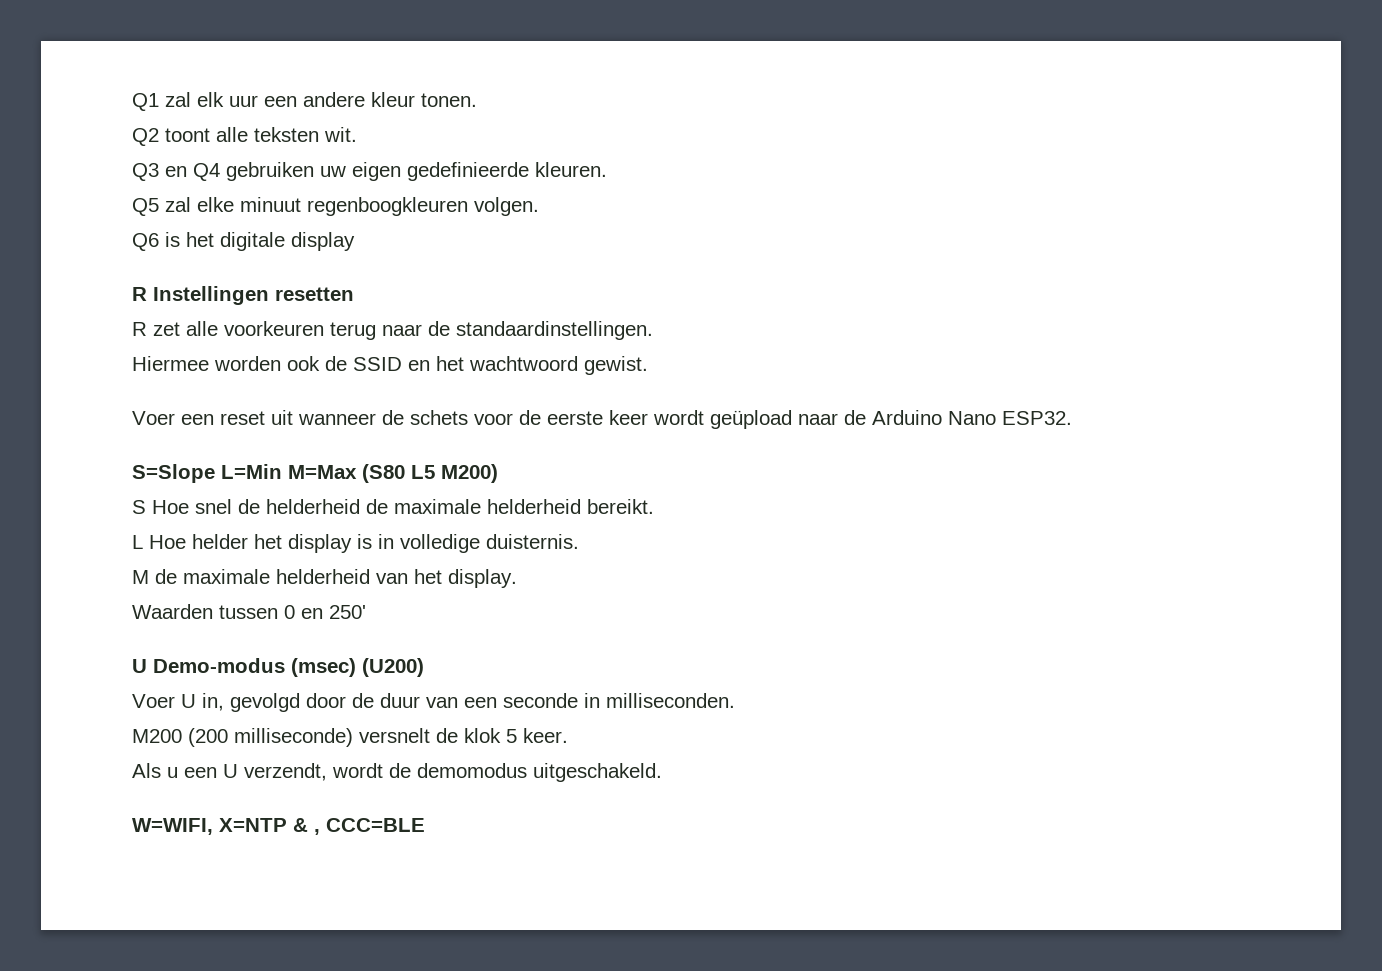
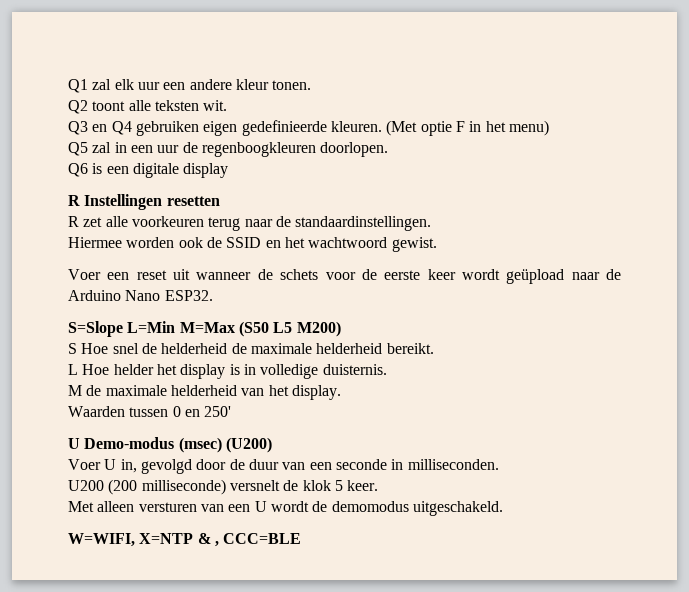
[320,166,346,177] uw -> (199, 128) none
[132,197,539,216] // Q5 zal elke minuut regenboogkleuren volgen. -> [386,120,549,136] [68,142,389,157] (Met optie F in het menu) // Q5 zal in een uur de regenboogkleuren doorlopen.
[186,232,214,247] het -> [106,166,129,174] een
[362,464,405,483] (S80 -> [238,321,269,337] (S50
[132,729,182,743] M200 -> [68,480,104,491] U200
[132,763,178,778] Als u -> [68,501,224,512] Met alleen versturen van
[244,763,327,781] verzendt, -> (267, 506) none

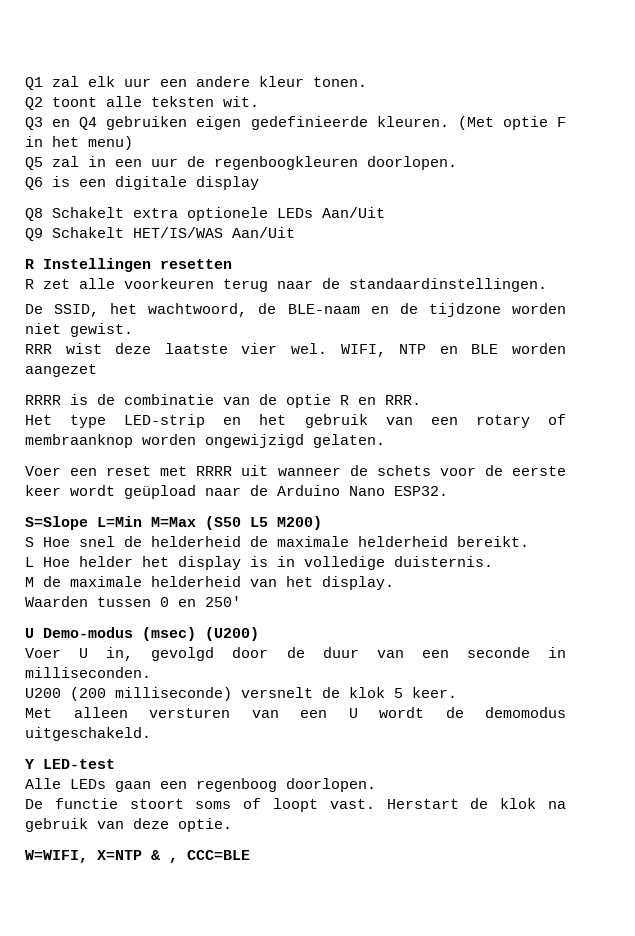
(229, 170) none -> [25,207,385,221] [25,227,295,241] // Q8 Schakelt extra optionele LEDs Aan/Uit // Q9 Schakelt HET/IS/WAS Aan/Uit
[68,237,437,252] Hiermee worden ook de SSID en het wachtwoord gewist. -> [25,303,566,317] [25,323,133,337] [25,343,567,357] [25,364,97,377] [25,394,421,408] [25,414,566,428] [25,434,385,448] De SSID, het wachtwoord, de BLE-naam en de tijdzone worden niet gewist. // RRR wist deze laatste vier wel. WIFI, NTP en BLE worden aangezet // RRRR is de combinatie van de optie R en RRR. // Het type LED-strip en het gebruik van een rotary of membraanknop worden ongewijzigd gelaten.
(167, 275) none -> [160,466,233,476] met RRRR
(503, 508) none -> [25,759,115,769] [25,778,376,792] [25,798,566,812] [25,818,232,832] // Y LED-test // Alle LEDs gaan een regenboog doorlopen. // De functie stoort soms of loopt vast. Herstart de klok na gebruik van deze optie.

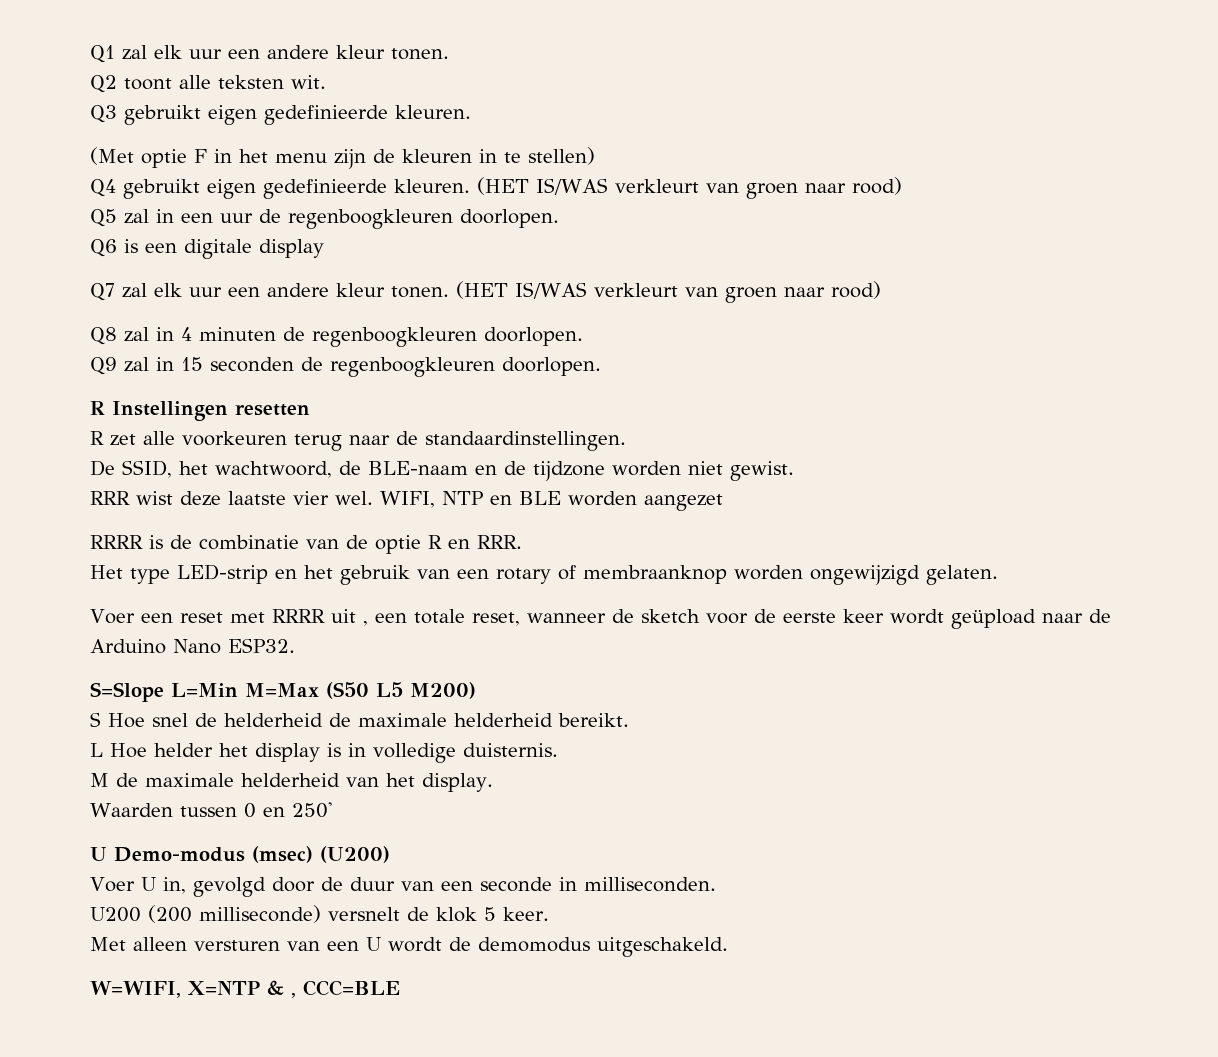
[52,116,449,130] en Q4 gebruiken eigen gedefinieerde kleuren. -> [124,105,471,125] gebruikt eigen gedefinieerde kleuren. //
[88,136,133,150] menu) -> [275,147,595,169] [90,177,902,199] menu zijn de kleuren in te stellen) // Q4 gebruikt eigen gedefinieerde kleuren. (HET IS/WAS verkleurt van groen naar rood)
[25,207,385,221] [25,227,295,241] Q8 Schakelt extra optionele LEDs Aan/Uit // Q9 Schakelt HET/IS/WAS Aan/Uit -> [90,281,881,303] [90,327,583,347] [90,357,601,377] Q7 zal elk uur een andere kleur tonen. (HET IS/WAS verkleurt van groen naar rood) // Q8 zal in 4 minuten de regenboogkleuren doorlopen. // Q9 zal in 15 seconden de regenboogkleuren doorlopen.
(269, 470) none -> [362,609,520,626] , een totale reset,
[376,465,431,476] schets -> [640,609,700,623] sketch
[25,759,115,769] [25,778,376,792] [25,798,566,812] [25,818,232,832] // Y LED-test // Alle LEDs gaan een regenboog doorlopen. // De functie stoort soms of loopt vast. Herstart de klok na gebruik van deze optie. -> (728, 947) none

